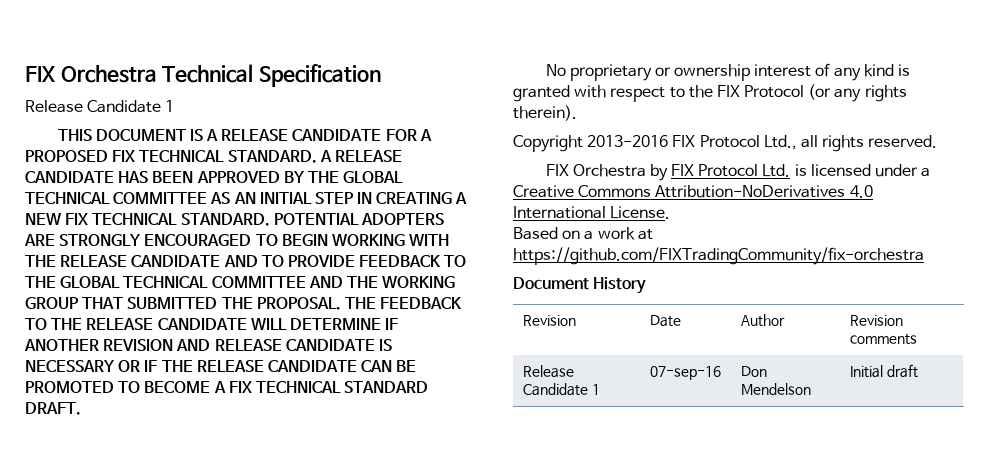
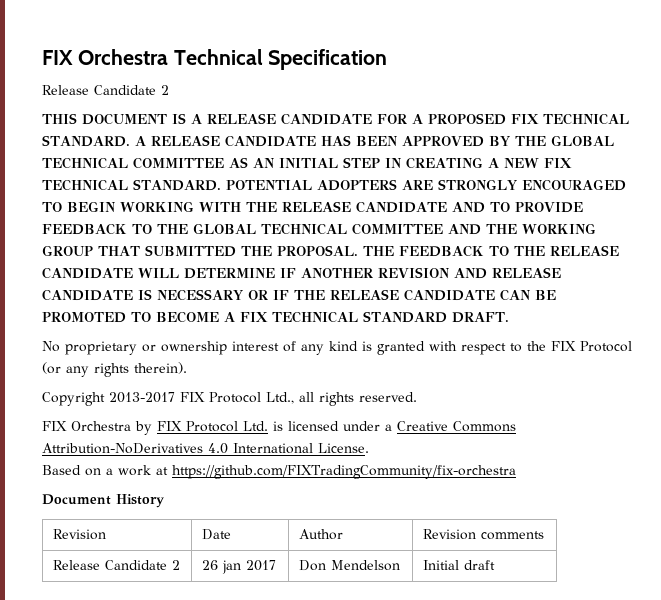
[165,100,175,112] 1 -> [161,85,169,95] 2
[587,135,669,147] 2013-2016 -> [109,392,175,403] 2013-2017
[591,384,600,395] [649,366,721,380] 1 | 07-sep-16 -> [172,560,181,570] [202,560,277,574] 2 | 26 jan 2017

